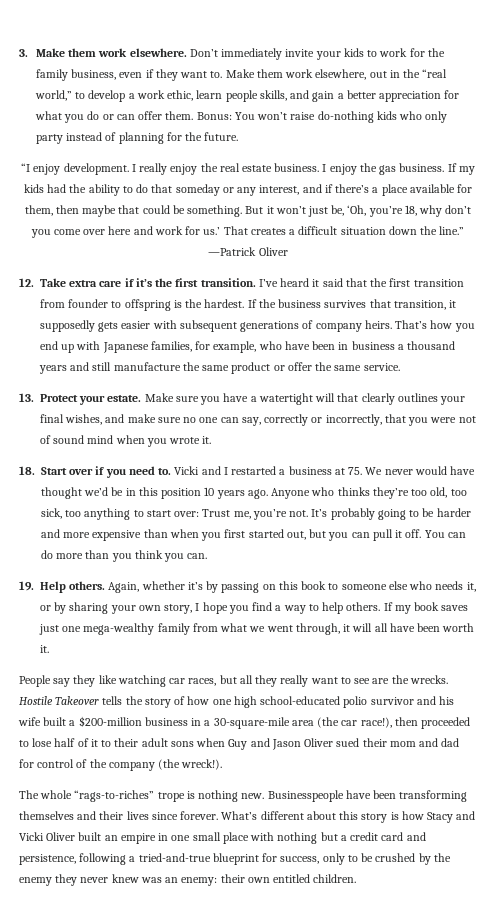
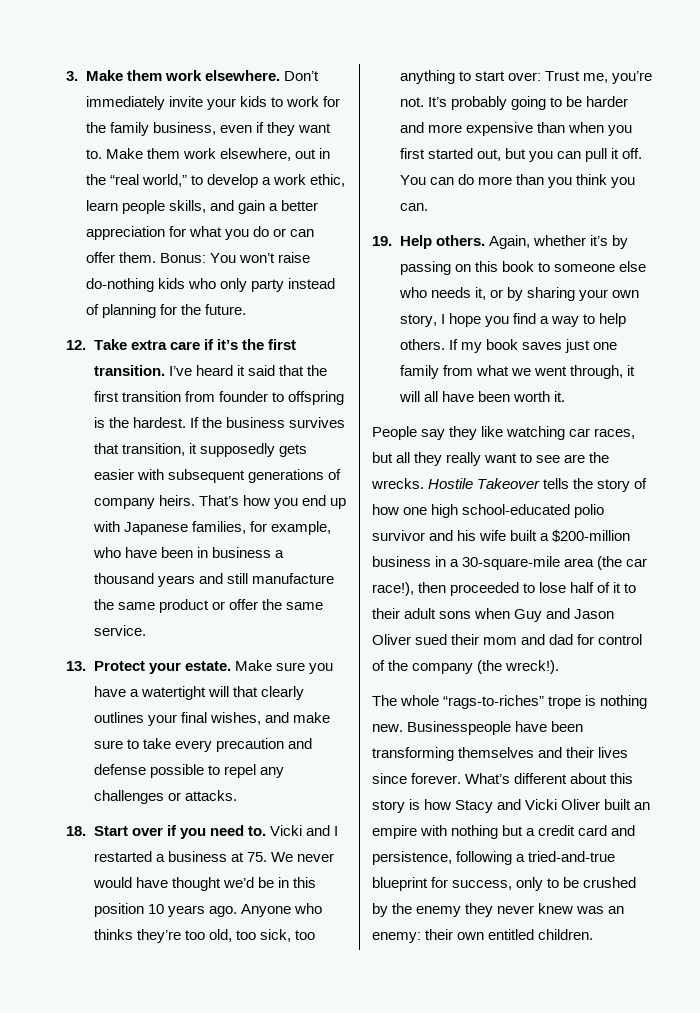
[21,163,475,175] [23,184,473,196] [24,205,472,217] [30,226,465,238] [208,247,288,256] // “I enjoy development. I really enjoy the real estate business. I enjoy the gas business. If my kids had the ability to do that someday or any interest, and if there’s a place available for them, then maybe that could be something. But it won’t just be, ‘Oh, you’re 18, why don’t you come over here and work for us.’ That creates a difficult situation down the line.” —Patrick Oliver -> (246, 309) none
[183,414,476,426] [40,435,212,447] no one can say, correctly or incorrectly, that you were not of sound mind when you wrote it. -> [126,738,312,752] [93,764,284,778] [93,790,237,804] to take every precaution and defense possible to repel any challenges or attacks.
[83,623,155,635] mega-wealthy -> (617, 346) none
[158,832,249,844] in one small place -> (417, 832) none

